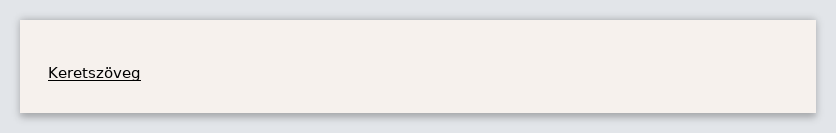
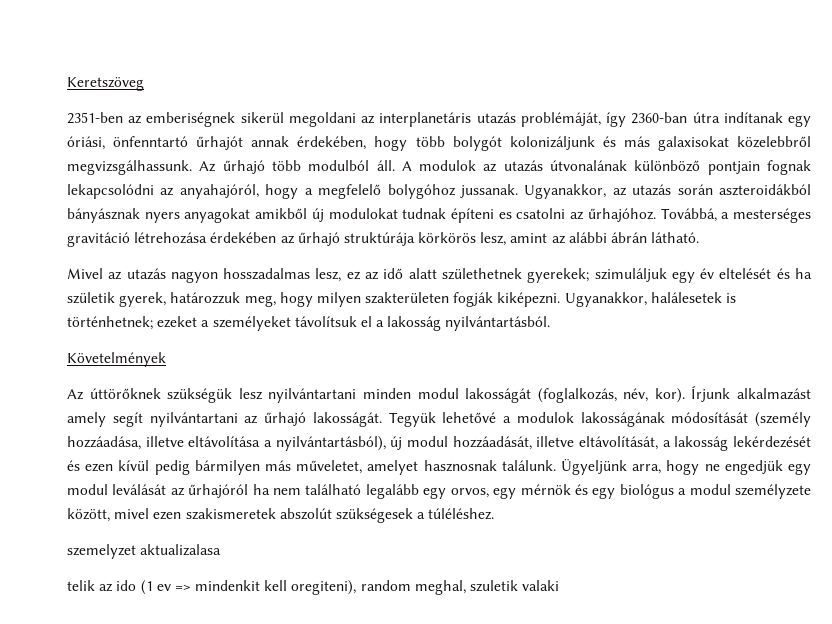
(141, 74) none -> [67,112,812,127] [67,136,812,151] [67,160,811,175] [67,184,811,199] [67,208,811,223] [67,232,700,247] [67,268,812,283] [67,292,737,307] [67,316,551,331] [67,352,166,367] [67,386,812,403] [67,412,811,427] [67,436,811,451] [67,459,812,475] [67,484,811,499] [67,508,495,523] [67,544,222,559] [67,580,560,595] // 2351-ben az emberiségnek sikerül megoldani az interplanetáris utazás problémáját, így 2360-ban útra indítanak egy óriási, önfenntartó űrhajót annak érdekében, hogy több bolygót kolonizáljunk és más galaxisokat közelebbről megvizsgálhassunk. Az űrhajó több modulból áll. A modulok az utazás útvonalának különböző pontjain fognak lekapcsolódni az anyahajóról, hogy a megfelelő bolygóhoz jussanak. Ugyanakkor, az utazás során aszteroidákból bányásznak nyers anyagokat amikből új modulokat tudnak építeni es csatolni az űrhajóhoz. Továbbá, a mesterséges gravitáció létrehozása érdekében az űrhajó struktúrája körkörös lesz, amint az alábbi ábrán látható. // Mivel az utazás nagyon hosszadalmas lesz, ez az idő alatt születhetnek gyerekek; szimuláljuk egy év eltelését és ha születik gyerek, határozzuk meg, hogy milyen szakterületen fogják kiképezni. Ugyanakkor, halálesetek is történhetnek; ezeket a személyeket távolítsuk el a lakosság nyilvántartásból. // Követelmények // Az úttörőknek szükségük lesz nyilvántartani minden modul lakosságát (foglalkozás, név, kor). Írjunk alkalmazást amely segít nyilvántartani az űrhajó lakosságát. Tegyük lehetővé a modulok lakosságának módosítását (személy hozzáadása, illetve eltávolítása a nyilvántartásból), új modul hozzáadását, illetve eltávolítását, a lakosság lekérdezését és ezen kívül pedig bármilyen más műveletet, amelyet hasznosnak találunk. Ügyeljünk arra, hogy ne engedjük egy modul leválását az űrhajóról ha nem található legalább egy orvos, egy mérnök és egy biológus a modul személyzete között, mivel ezen szakismeretek abszolút szükségesek a túléléshez. // szemelyzet aktualizalasa // telik az ido (1 ev => mindenkit kell oregiteni), random meghal, szuletik valaki

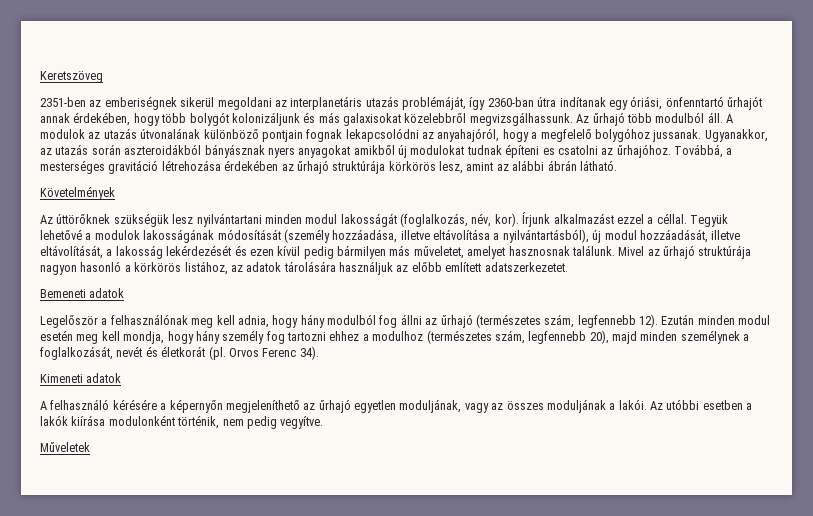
[67,268,812,283] [67,292,737,307] [67,316,551,331] // Mivel az utazás nagyon hosszadalmas lesz, ez az idő alatt születhetnek gyerekek; szimuláljuk egy év eltelését és ha születik gyerek, határozzuk meg, hogy milyen szakterületen fogják kiképezni. Ugyanakkor, halálesetek is történhetnek; ezeket a személyeket távolítsuk el a lakosság nyilvántartásból. -> (617, 165) none
[67,412,382,427] amely segít nyilvántartani az űrhajó lakosságát. -> [616,213,687,224] ezzel a céllal.
[560,459,812,475] [67,484,811,499] [67,508,495,523] [67,544,222,559] [67,580,560,595] Ügyeljünk arra, hogy ne engedjük egy modul leválását az űrhajóról ha nem található legalább egy orvos, egy mérnök és egy biológus a modul személyzete között, mivel ezen szakismeretek abszolút szükségesek a túléléshez. // szemelyzet aktualizalasa // telik az ido (1 ev => mindenkit kell oregiteni), random meghal, szuletik valaki -> [618,245,752,259] [40,261,568,275] [40,288,125,298] [40,314,771,328] [40,330,750,344] [40,346,319,360] [40,373,122,383] [40,399,753,413] [40,415,324,429] [40,442,90,452] Mivel az űrhajó struktúrája nagyon hasonló a körkörös listához, az adatok tárolására használjuk az előbb említett adatszerkezetet. // Bemeneti adatok // Legelőször a felhasználónak meg kell adnia, hogy hány modulból fog állni az űrhajó (természetes szám, legfennebb 12). Ezután minden modul esetén meg kell mondja, hogy hány személy fog tartozni ehhez a modulhoz (természetes szám, legfennebb 20), majd minden személynek a foglalkozását, nevét és életkorát (pl. Orvos Ferenc 34). // Kimeneti adatok // A felhasználó kérésére a képernyőn megjeleníthető az űrhajó egyetlen moduljának, vagy az összes moduljának a lakói. Az utóbbi esetben a lakók kiírása modulonként történik, nem pedig vegyítve. // Műveletek

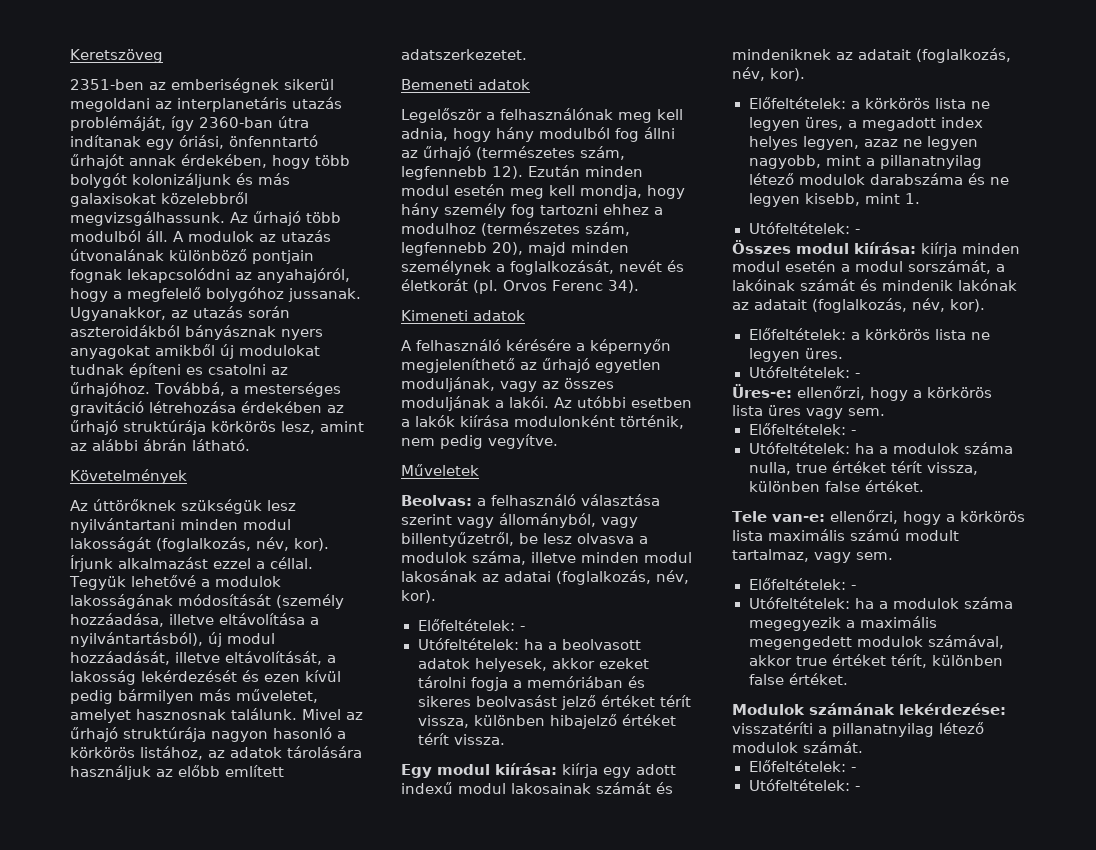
(90, 447) none -> [401,494,660,506] [401,513,638,528] [401,532,648,547] [401,551,692,565] [401,570,689,585] [401,590,436,603] [417,619,525,631] [417,638,641,650] [417,658,649,672] [417,676,645,691] [417,695,691,710] [417,714,676,729] [417,733,505,745] [401,763,676,778] [401,782,673,794] [732,48,1011,63] [732,67,805,81] [748,97,990,109] [748,117,983,131] [748,136,978,150] [748,155,982,169] [748,173,1009,185] [748,193,920,207] [748,222,860,234] [732,240,1020,257] [732,260,1005,274] [732,279,1017,291] [732,298,985,313] [748,328,990,340] [748,348,843,362] [748,366,860,378] [732,384,992,401] [732,405,885,419] [748,423,856,435] [748,442,1013,454] [748,461,978,475] [748,480,924,492] [732,510,1025,525] [732,529,959,541] [732,549,893,563] [748,578,856,590] [748,597,1013,609] [748,616,937,631] [748,635,1004,650] [748,654,1003,668] [748,673,848,685] [732,703,1006,715] [732,722,984,737] [732,741,863,753] [748,760,856,772] [748,779,860,791] // Beolvas: a felhasználó választása szerint vagy állományból, vagy billentyűzetről, be lesz olvasva a modulok száma, illetve minden modul lakosának az adatai (foglalkozás, név, kor). // Előfeltételek: - // Utófeltételek: ha a beolvasott adatok helyesek, akkor ezeket tárolni fogja a memóriában és sikeres beolvasást jelző értéket térít vissza, különben hibajelző értéket térít vissza. // Egy modul kiírása: kiírja egy adott indexű modul lakosainak számát és mindeniknek az adatait (foglalkozás, név, kor). // Előfeltételek: a körkörös lista ne legyen üres, a megadott index helyes legyen, azaz ne legyen nagyobb, mint a pillanatnyilag létező modulok darabszáma és ne legyen kisebb, mint 1. // Utófeltételek: - // Összes modul kiírása: kiírja minden modul esetén a modul sorszámát, a lakóinak számát és mindenik lakónak az adatait (foglalkozás, név, kor). // Előfeltételek: a körkörös lista ne legyen üres. // Utófeltételek: - // Üres-e: ellenőrzi, hogy a körkörös lista üres vagy sem. // Előfeltételek: - // Utófeltételek: ha a modulok száma nulla, true értéket térít vissza, különben false értéket. // Tele van-e: ellenőrzi, hogy a körkörös lista maximális számú modult tartalmaz, vagy sem. // Előfeltételek: - // Utófeltételek: ha a modulok száma megegyezik a maximális megengedett modulok számával, akkor true értéket térít, különben false értéket. // Modulok számának lekérdezése: visszatéríti a pillanatnyilag létező modulok számát. // Előfeltételek: - // Utófeltételek: -

